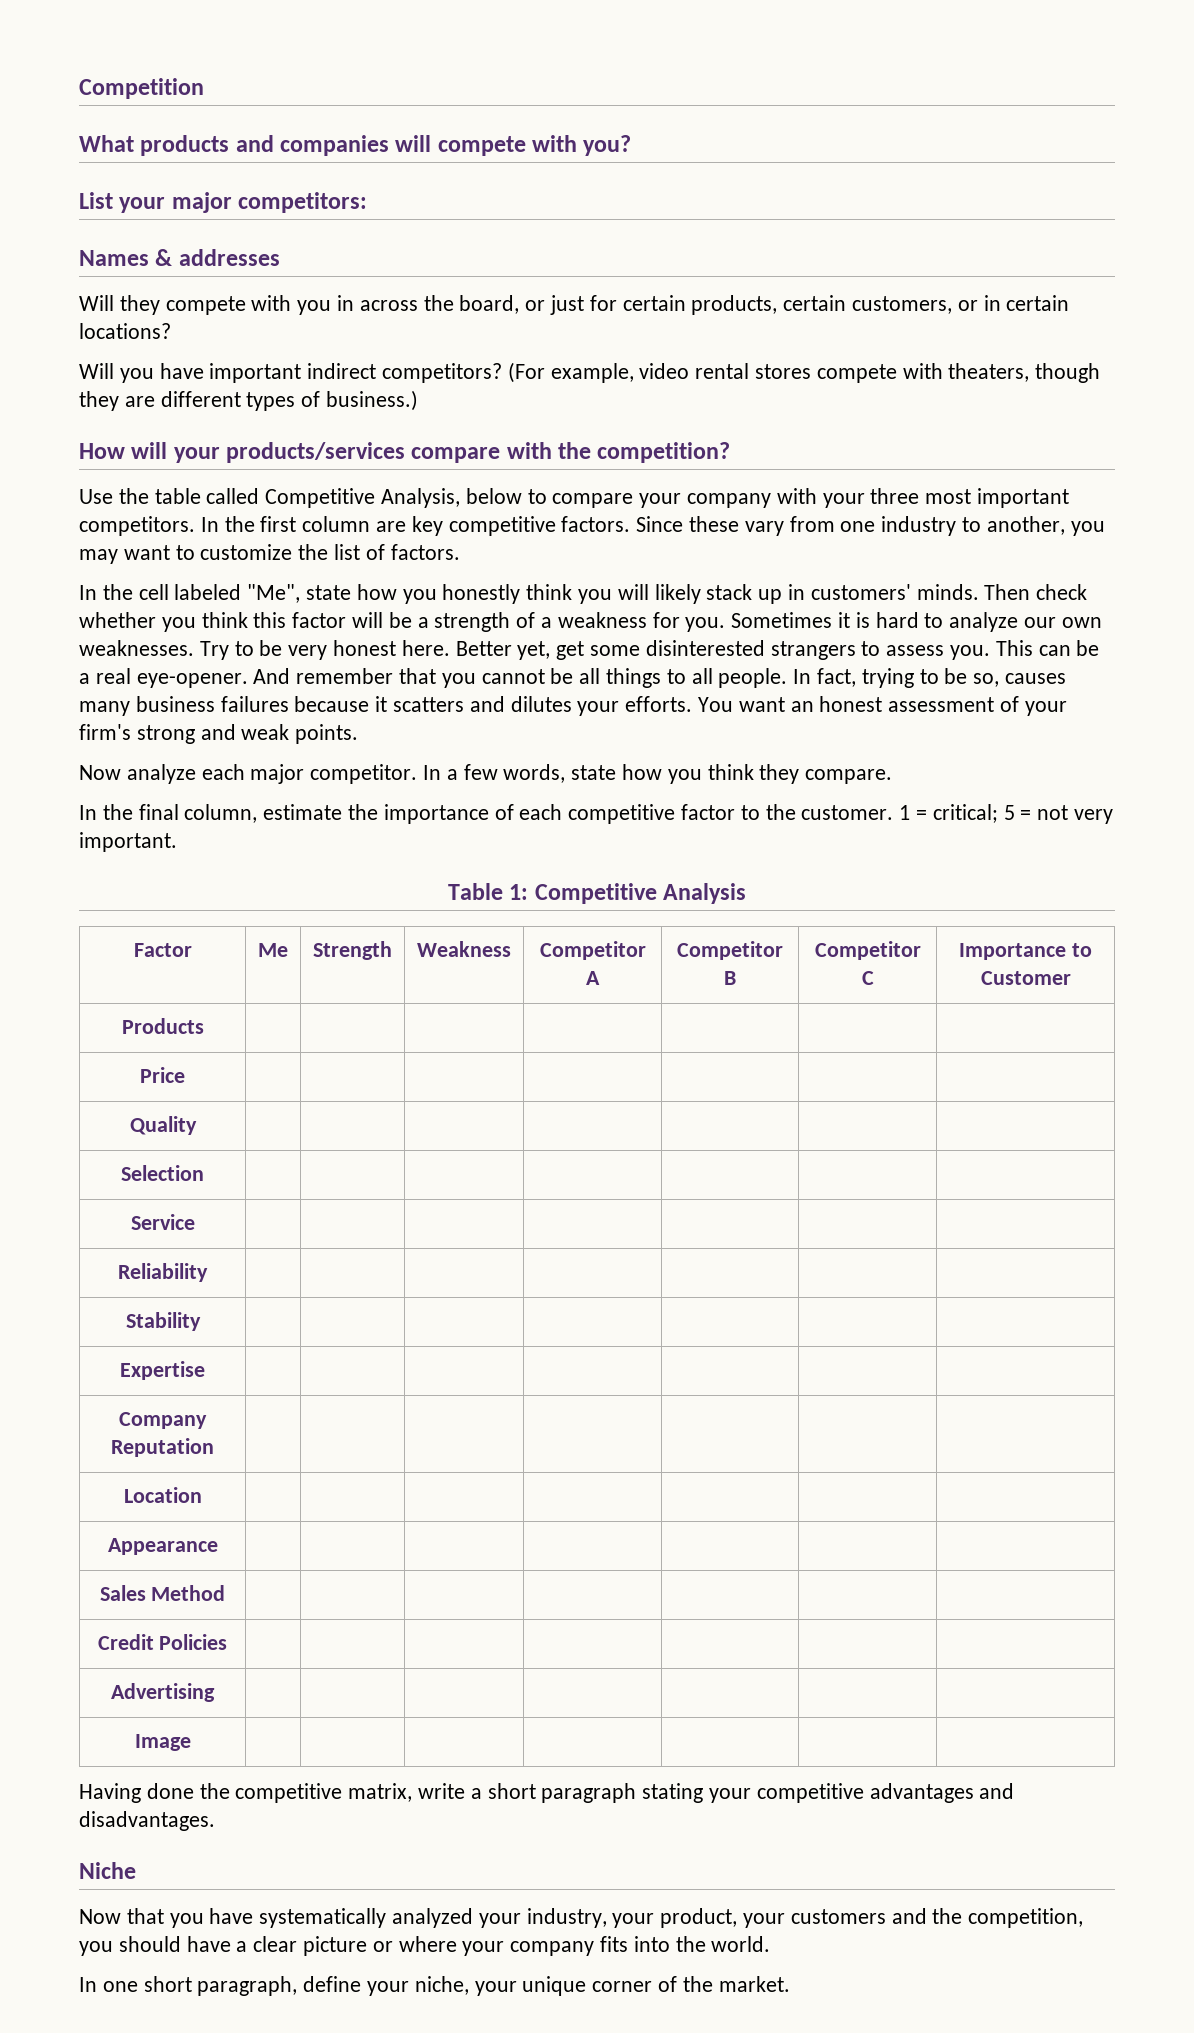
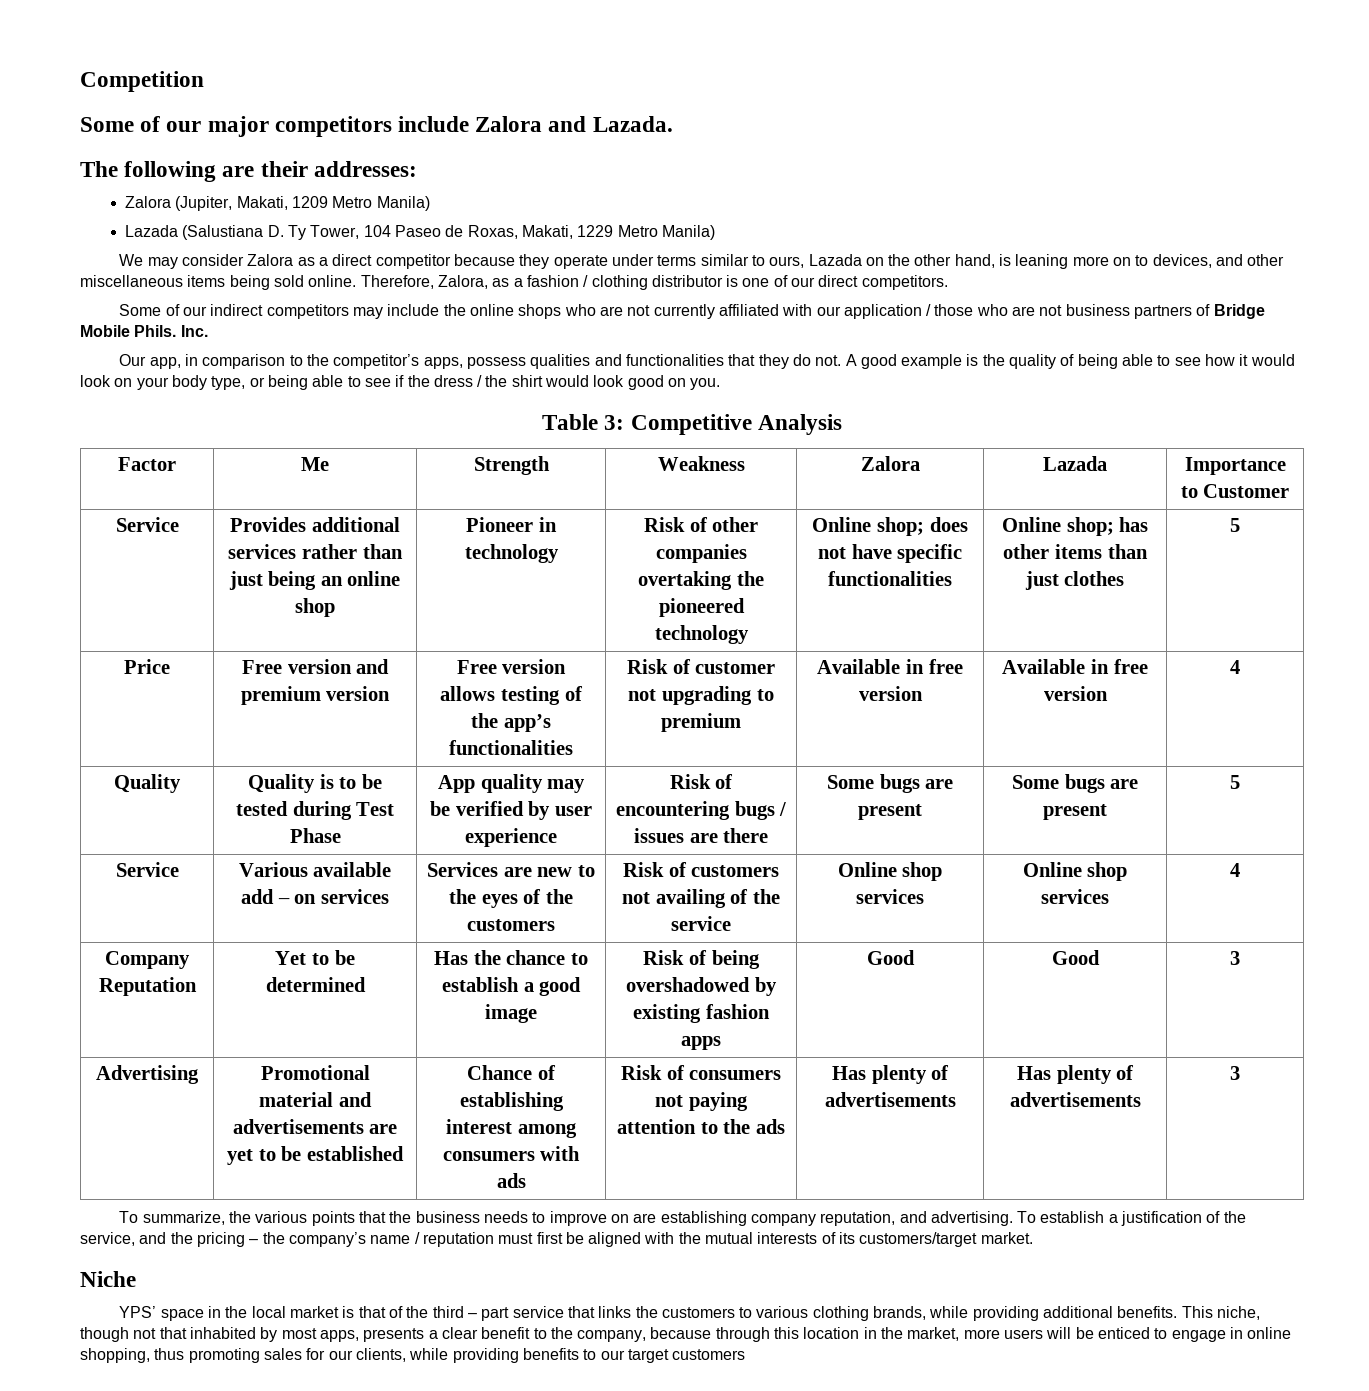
[79,135,632,156] [79,192,368,213] [79,249,280,266] [79,295,1070,315] [79,323,171,339] [79,362,1101,383] [79,390,419,411] [79,442,731,463] [79,488,1070,508] [79,516,1105,536] [79,544,460,564] [79,584,1088,604] [79,612,1102,632] [79,640,1100,660] [79,668,1067,688] [79,696,1067,716] [79,724,359,744] [79,764,893,784] [79,804,1114,824] [79,832,177,852] What products and companies will compete with you? // List your major competitors: // Names & addresses // Will they compete with you in across the board, or just for certain products, certain customers, or in certain locations? // Will you have important indirect competitors? (For example, video rental stores compete with theaters, though they are different types of business.) // How will your products/services compare with the competition? // Use the table called Competitive Analysis, below to compare your company with your three most important competitors. In the first column are key competitive factors. Since these vary from one industry to another, you may want to customize the list of factors. // In the cell labeled "Me", state how you honestly think you will likely stack up in customers' minds. Then check whether you think this factor will be a strength of a weakness for you. Sometimes it is hard to analyze our own weaknesses. Try to be very honest here. Better yet, get some disinterested strangers to assess you. This can be a real eye-opener. And remember that you cannot be all things to all people. In fact, trying to be so, causes many business failures because it scatters and dilutes your efforts. You want an honest assessment of your firm's strong and weak points. // Now analyze each major competitor. In a few words, state how you think they compare. // In the final column, estimate the importance of each competitive factor to the customer. 1 = critical; 5 = not very important. -> [80,116,673,137] [80,161,417,182] [125,196,430,211] [125,225,715,240] [119,254,1285,269] [80,275,948,290] [119,304,1265,319] [80,325,208,337] [119,354,1295,369] [80,375,721,390] Some of our major competitors include Zalora and Lazada. // The following are their addresses: // Zalora (Jupiter, Makati, 1209 Metro Manila) // Lazada (Salustiana D. Ty Tower, 104 Paseo de Roxas, Makati, 1229 Metro Manila) // We may consider Zalora as a direct competitor because they operate under terms similar to ours, Lazada on the other hand, is leaning more on to devices, and other miscellaneous items being sold online. Therefore, Zalora, as a fashion / clothing distributor is one of our direct competitors. // Some of our indirect competitors may include the online shops who are not currently affiliated with our application / those who are not business partners of Bridge Mobile Phils. Inc. // Our app, in comparison to the competitor’s apps, possess qualities and functionalities that they do not. A good example is the quality of being able to see how it would look on your body type, or being able to see if the dress / the shirt would look good on you.
[509,884,529,900] 1: -> [604,415,625,430] 3:
[539,941,646,960] [586,971,600,985] [677,941,783,960] [724,971,736,985] [814,941,921,960] [861,971,874,985] [959,943,1092,960] [980,971,1071,985] [121,1018,204,1034] [140,1067,185,1083] [129,1116,197,1135] [121,1165,204,1181] [130,1214,195,1230] [118,1263,208,1282] [125,1312,201,1331] [120,1361,205,1380] [119,1412,207,1429] [111,1438,214,1457] [123,1487,202,1503] [107,1538,218,1555] [99,1585,226,1601] [97,1634,228,1650] [111,1683,215,1702] [134,1734,191,1751] [79,1783,1015,1803] [79,1811,215,1831] [79,1862,136,1879] [79,1908,1084,1928] [79,1936,771,1956] [79,1976,790,1996] Competitor A | Competitor B | Competitor C | Importance to Customer // Products | | | | | | | // Price | | | | | | | // Quality | | | | | | | // Selection | | | | | | | // Service | | | | | | | // Reliability | | | | | | | // Stability | | | | | | | // Expertise | | | | | | | // Company Reputation | | | | | | | // Location | | | | | | | // Appearance | | | | | | | // Sales Method | | | | | | | // Credit Policies | | | | | | | // Advertising | | | | | | | // Image | | | | | | | // Having done the competitive matrix, write a short paragraph stating your competitive advantages and disadvantages. // Niche // Now that you have systematically analyzed your industry, your product, your customers and the competition, you should have a clear picture or where your company fits into the world. // In one short paragraph, define your niche, your unique corner of the market. -> [860,456,920,471] [1043,456,1107,471] [1184,457,1286,475] [1180,484,1290,498] [115,517,179,532] [230,517,400,532] [228,544,403,559] [228,571,401,590] [295,598,335,617] [466,517,557,532] [464,544,559,563] [643,517,759,532] [655,544,747,563] [638,571,764,590] [658,598,745,617] [654,625,749,644] [812,517,968,536] [817,544,963,563] [828,571,952,586] [1001,517,1149,536] [1003,544,1148,559] [1024,571,1125,590] [1230,518,1240,532] [124,659,170,674] [241,659,390,674] [240,686,391,705] [456,659,567,674] [440,686,583,705] [471,713,551,732] [449,740,573,755] [626,659,776,674] [628,686,774,705] [661,713,741,732] [817,659,963,674] [858,686,923,701] [1002,659,1148,674] [1043,686,1108,701] [1230,660,1240,674] [114,774,181,793] [248,774,382,793] [235,801,395,820] [289,828,341,843] [437,774,586,793] [430,801,592,820] [465,828,557,847] [669,774,734,789] [615,801,787,820] [633,828,769,843] [826,774,954,793] [858,804,922,820] [1011,774,1139,793] [1043,804,1107,820] [1230,775,1240,789] [115,862,179,877] [238,862,392,877] [241,889,389,904] [427,862,595,877] [449,889,573,908] [467,919,555,931] [622,862,780,877] [622,889,780,908] [671,916,731,931] [837,862,943,881] [856,889,924,904] [1022,862,1128,881] [1041,889,1109,904] [1230,863,1240,877] [105,951,190,969] [98,977,197,996] [275,950,355,965] [265,977,366,992] [434,950,588,965] [441,977,582,996] [485,1004,537,1023] [643,950,760,969] [626,977,777,996] [633,1004,770,1023] [681,1036,721,1050] [866,950,915,965] [1051,950,1100,965] [1230,951,1240,965] [96,1065,199,1084] [260,1065,370,1080] [259,1092,372,1107] [232,1119,398,1134] [227,1146,404,1165] [467,1065,556,1080] [459,1092,564,1111] [446,1119,577,1138] [442,1146,581,1161] [496,1173,526,1188] [620,1065,782,1080] [655,1092,748,1111] [617,1119,785,1134] [831,1065,950,1084] [824,1092,956,1107] [1016,1065,1135,1084] [1009,1092,1141,1107] [1230,1066,1240,1080] [119,1211,1246,1226] [80,1232,1033,1247] [80,1271,136,1287] [119,1306,1261,1321] [80,1327,1292,1342] [80,1348,746,1363] Zalora | Lazada | Importance to Customer // Service | Provides additional services rather than just being an online shop | Pioneer in technology | Risk of other companies overtaking the pioneered technology | Online shop; does not have specific functionalities | Online shop; has other items than just clothes | 5 // Price | Free version and premium version | Free version allows testing of the app’s functionalities | Risk of customer not upgrading to premium | Available in free version | Available in free version | 4 // Quality | Quality is to be tested during Test Phase | App quality may be verified by user experience | Risk of encountering bugs / issues are there | Some bugs are present | Some bugs are present | 5 // Service | Various available add – on services | Services are new to the eyes of the customers | Risk of customers not availing of the service | Online shop services | Online shop services | 4 // Company Reputation | Yet to be determined | Has the chance to establish a good image | Risk of being overshadowed by existing fashion apps | Good | Good | 3 // Advertising | Promotional material and advertisements are yet to be established | Chance of establishing interest among consumers with ads | Risk of consumers not paying attention to the ads | Has plenty of advertisements | Has plenty of advertisements | 3 // To summarize, the various points that the business needs to improve on are establishing company reputation, and advertising. To establish a justification of the service, and the pricing – the company’s name / reputation must first be aligned with the mutual interests of its customers/target market. // Niche // YPS’ space in the local market is that of the third – part service that links the customers to various clothing brands, while providing additional benefits. This niche, though not that inhabited by most apps, presents a clear benefit to the company, because through this location in the market, more users will be enticed to engage in online shopping, thus promoting sales for our clients, while providing benefits to our target customers

